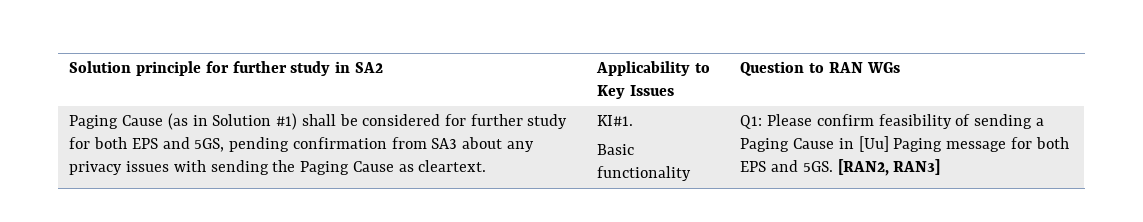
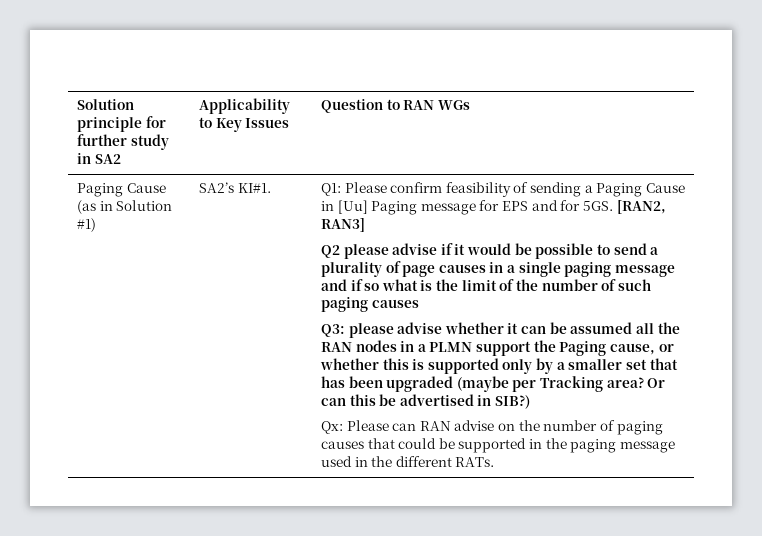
[301,114,568,129] [69,137,534,152] [69,160,487,175] shall be considered for further study for both EPS and 5GS, pending confirmation from SA3 about any privacy issues with sending the Paging Cause as cleartext. | -> [198,182,234,193] | SA2’s
[597,144,635,155] [597,166,692,181] // Basic functionality -> (271, 188) none
[1035,137,1069,149] [740,160,799,172] both EPS and -> [502,200,581,211] EPS and for
(941, 167) none -> [320,243,659,259] [320,261,676,277] [320,279,651,291] [320,297,419,312] [320,322,680,338] [320,340,674,356] [319,358,678,374] [320,376,666,392] [320,394,531,409] [320,420,663,435] [320,438,676,453] [320,456,495,467] // Q2 please advise if it would be possible to send a plurality of page causes in a single paging message and if so what is the limit of the number of such paging causes // Q3: please advise whether it can be assumed all the RAN nodes in a PLMN support the Paging cause, or whether this is supported only by a smaller set that has been upgraded (maybe per Tracking area? Or can this be advertised in SIB?) // Qx: Please can RAN advise on the number of paging causes that could be supported in the paging message used in the different RATs.

